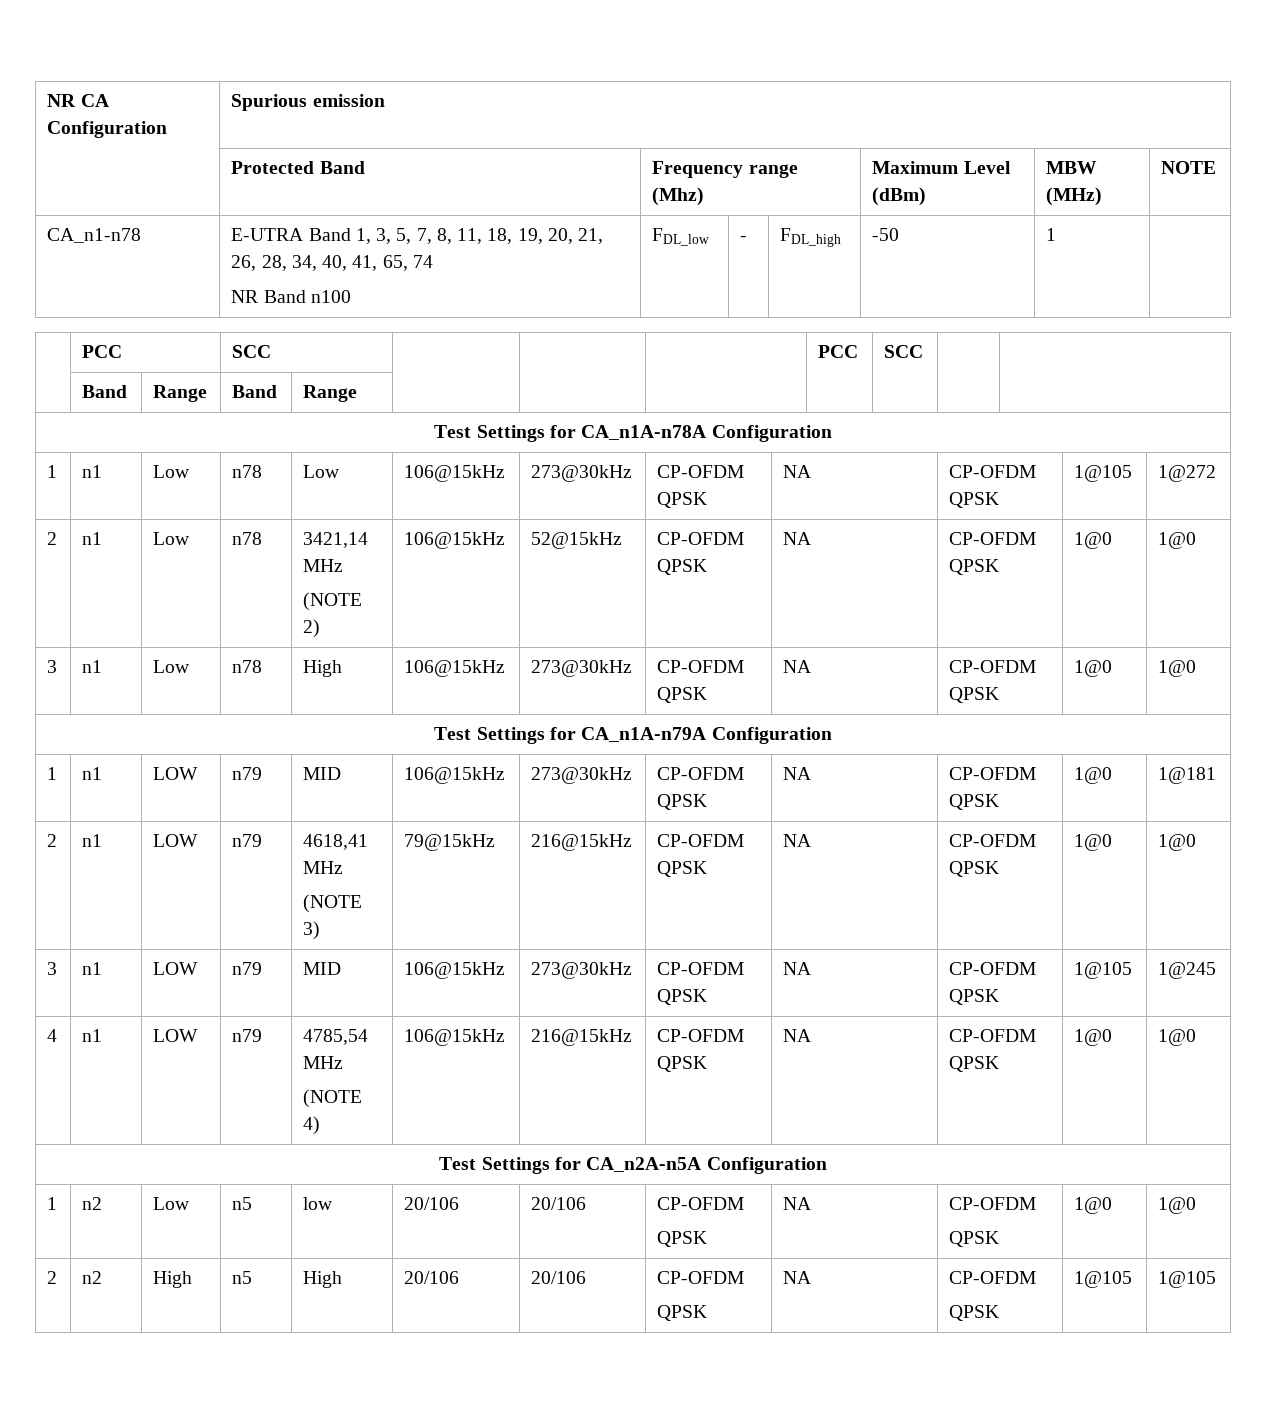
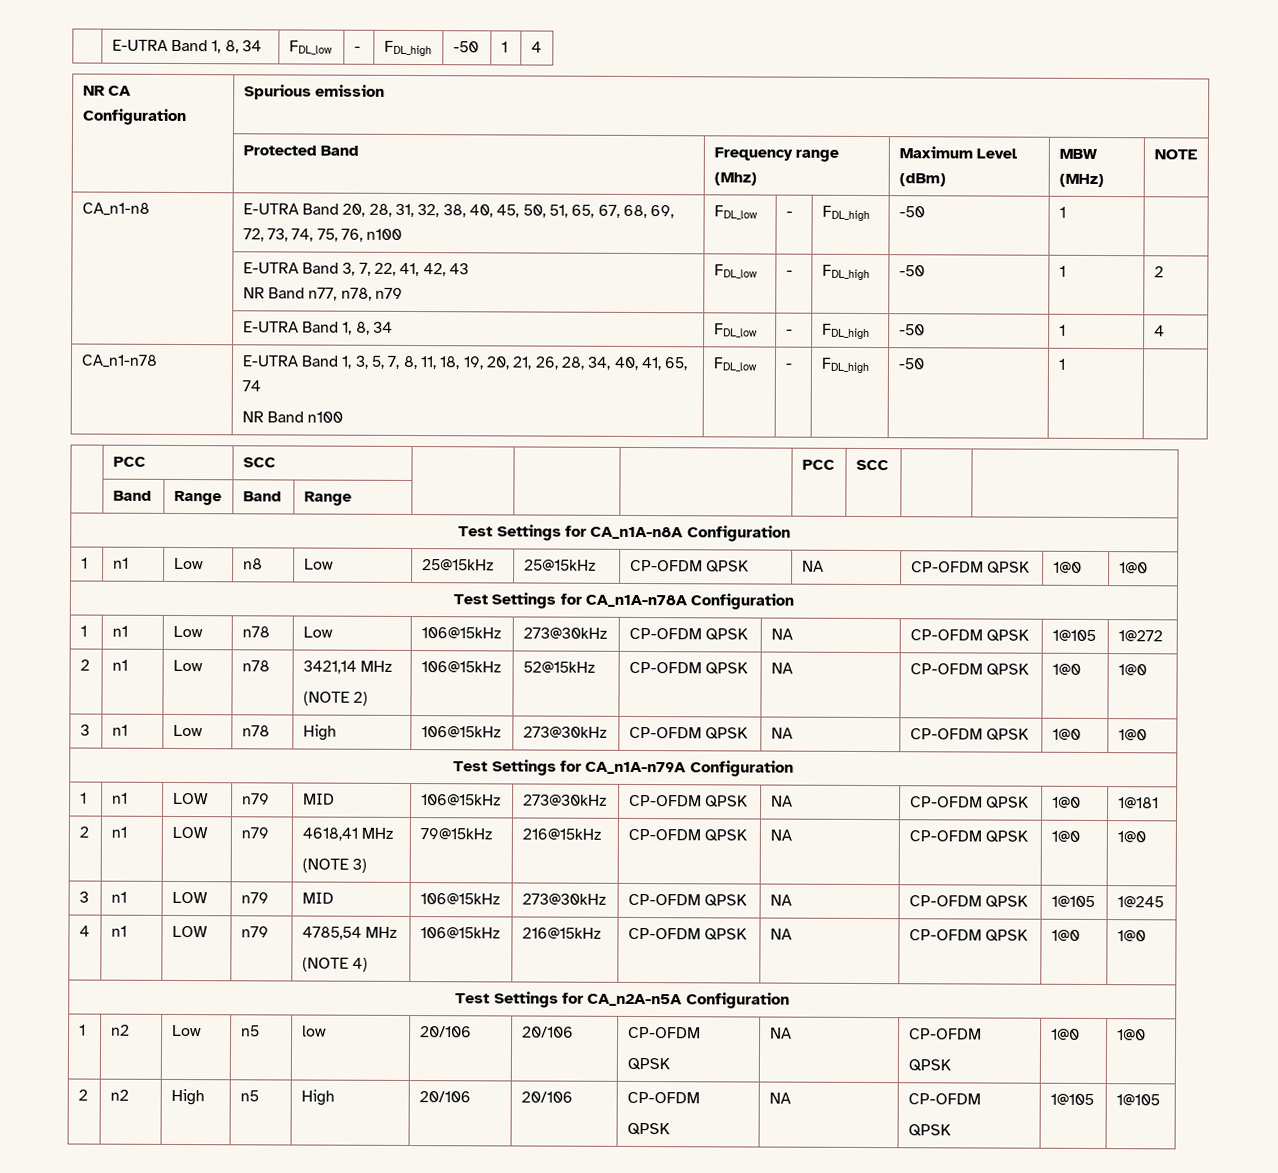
(47, 100) none -> [111,39,263,54] [288,40,333,55] [353,46,361,52] [383,40,432,57] [452,41,479,53] [500,41,508,53] [530,41,542,53] | E-UTRA Band 1, 8, 34 | FDL_low | - | FDL_high | -50 | 1 | 4 //
(1217, 167) none -> [81,202,150,216] [242,203,675,219] [242,228,403,242] [713,205,758,220] [785,211,793,217] [821,205,870,222] [898,206,925,218] [1058,206,1066,218] [242,262,470,277] [242,287,404,301] [713,264,758,279] [785,270,793,276] [821,264,870,281] [898,265,925,277] [1058,265,1066,277] [1153,266,1164,278] [242,321,394,335] [713,323,758,338] [785,329,793,335] [821,323,870,340] [898,324,925,336] [1058,324,1066,336] [1153,325,1165,337] // CA_n1-n8 | E-UTRA Band 20, 28, 31, 32, 38, 40, 45, 50, 51, 65, 67, 68, 69, 72, 73, 74, 75, 76, n100 | FDL_low | - | FDL_high | -50 | 1 | // | E-UTRA Band 3, 7, 22, 41, 42, 43 // NR Band n77, n78, n79 | FDL_low | - | FDL_high | -50 | 1 | 2 // | E-UTRA Band 1, 8, 34 | FDL_low | - | FDL_high | -50 | 1 | 4
(358, 393) none -> [458,524,791,542] [80,557,88,569] [112,557,129,569] [173,557,204,570] [242,558,263,570] [303,558,334,570] [421,559,494,571] [523,559,596,571] [629,559,750,573] [801,560,824,572] [910,561,1031,574] [1052,561,1082,573] [1118,562,1148,574] // Test Settings for CA_n1A-n8A Configuration // 1 | n1 | Low | n8 | Low | 25@15kHz | 25@15kHz | CP-OFDM QPSK | NA | CP-OFDM QPSK | 1@0 | 1@0

